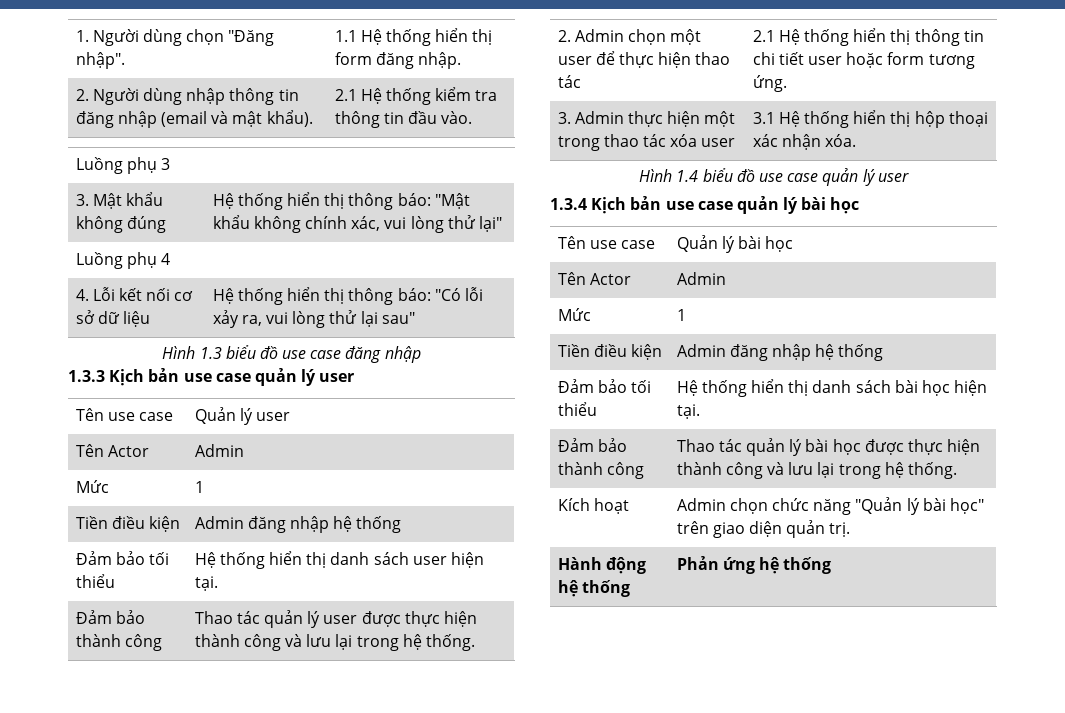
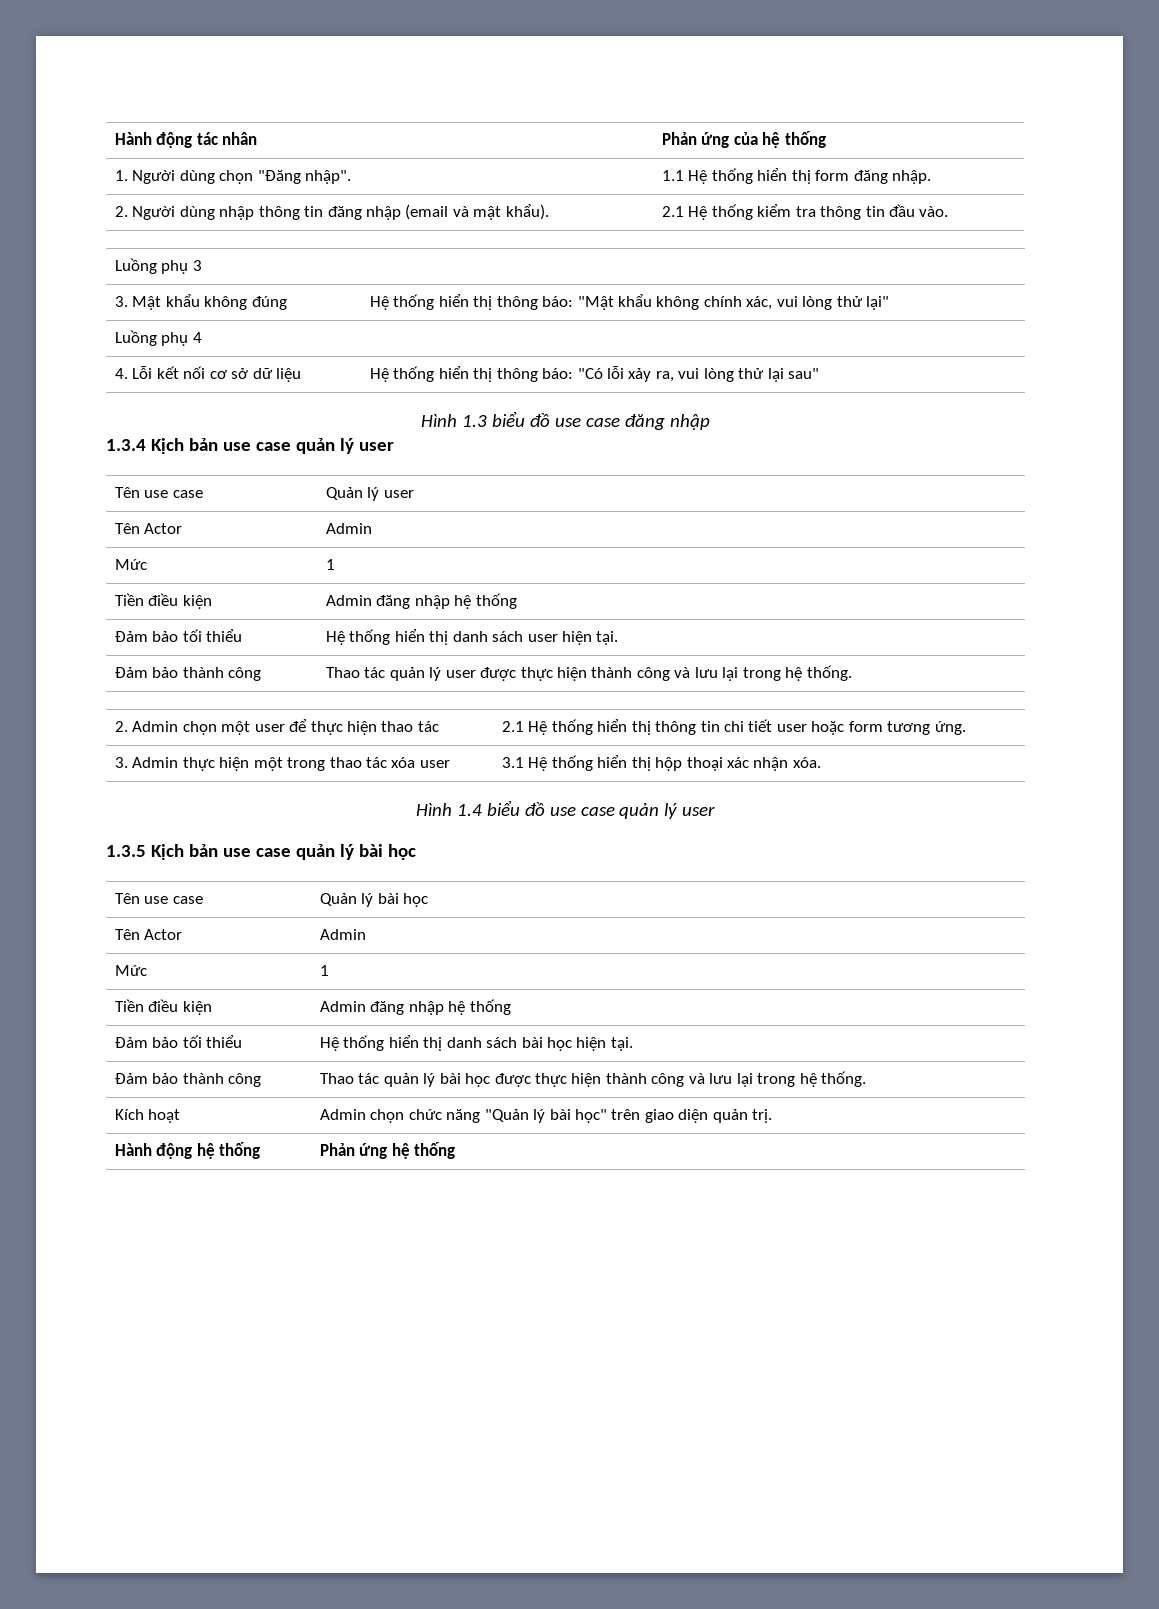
(75, 36) none -> [114,132,258,148] [661,131,826,148] Hành động tác nhân | Phản ứng của hệ thống //
[68,370,105,382] 1.3.3 -> [106,439,146,451] 1.3.4
[550,198,587,210] 1.3.4 -> [106,845,146,857] 1.3.5

